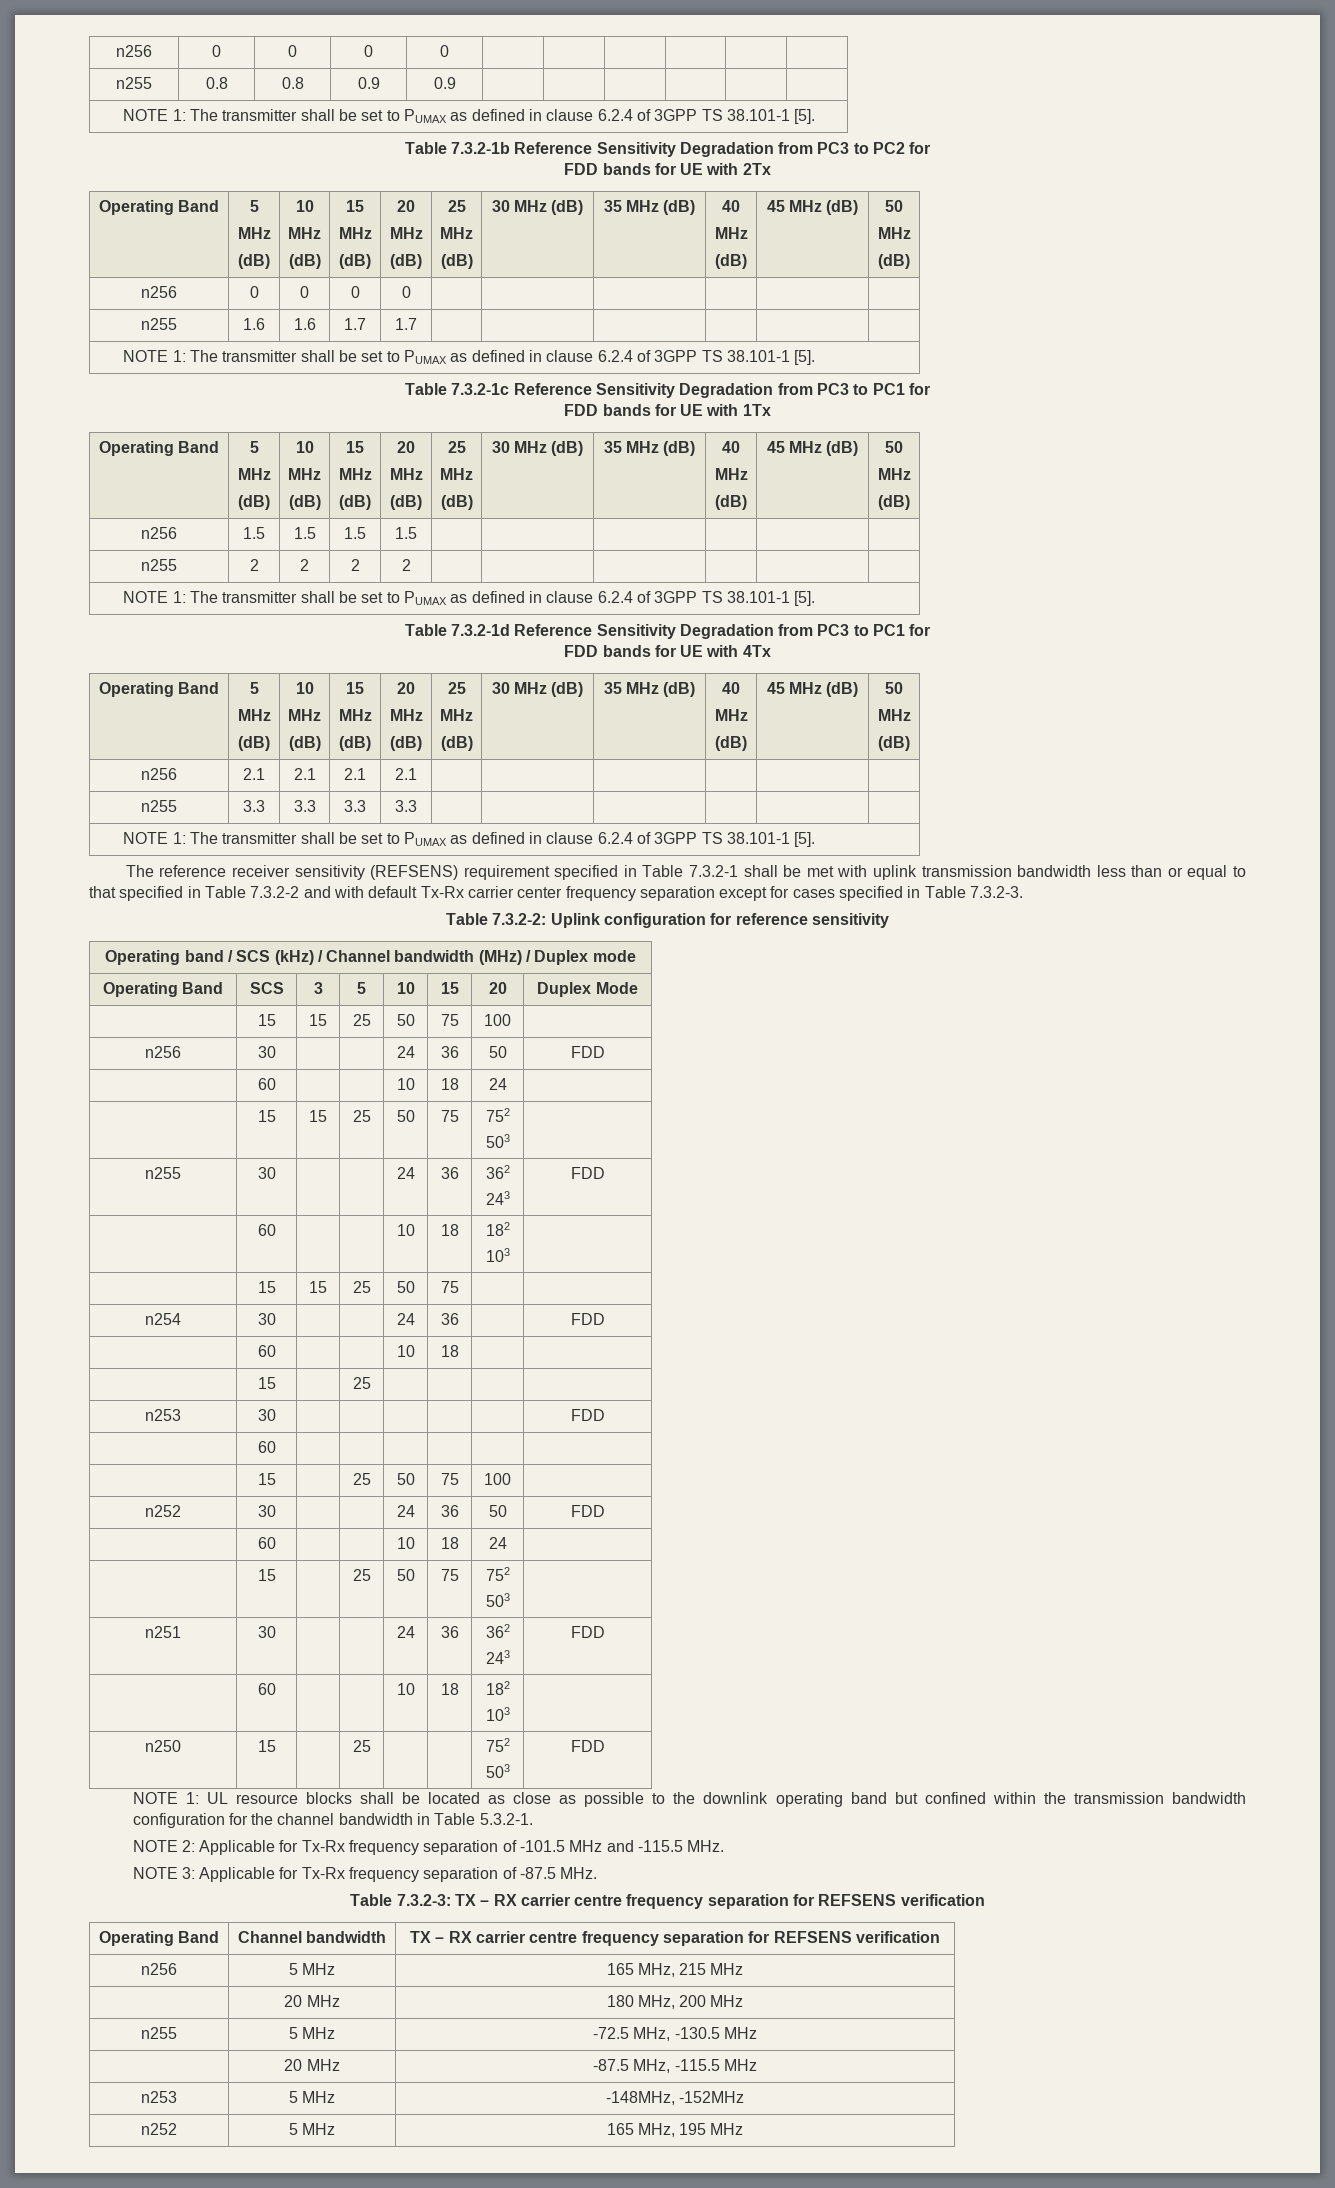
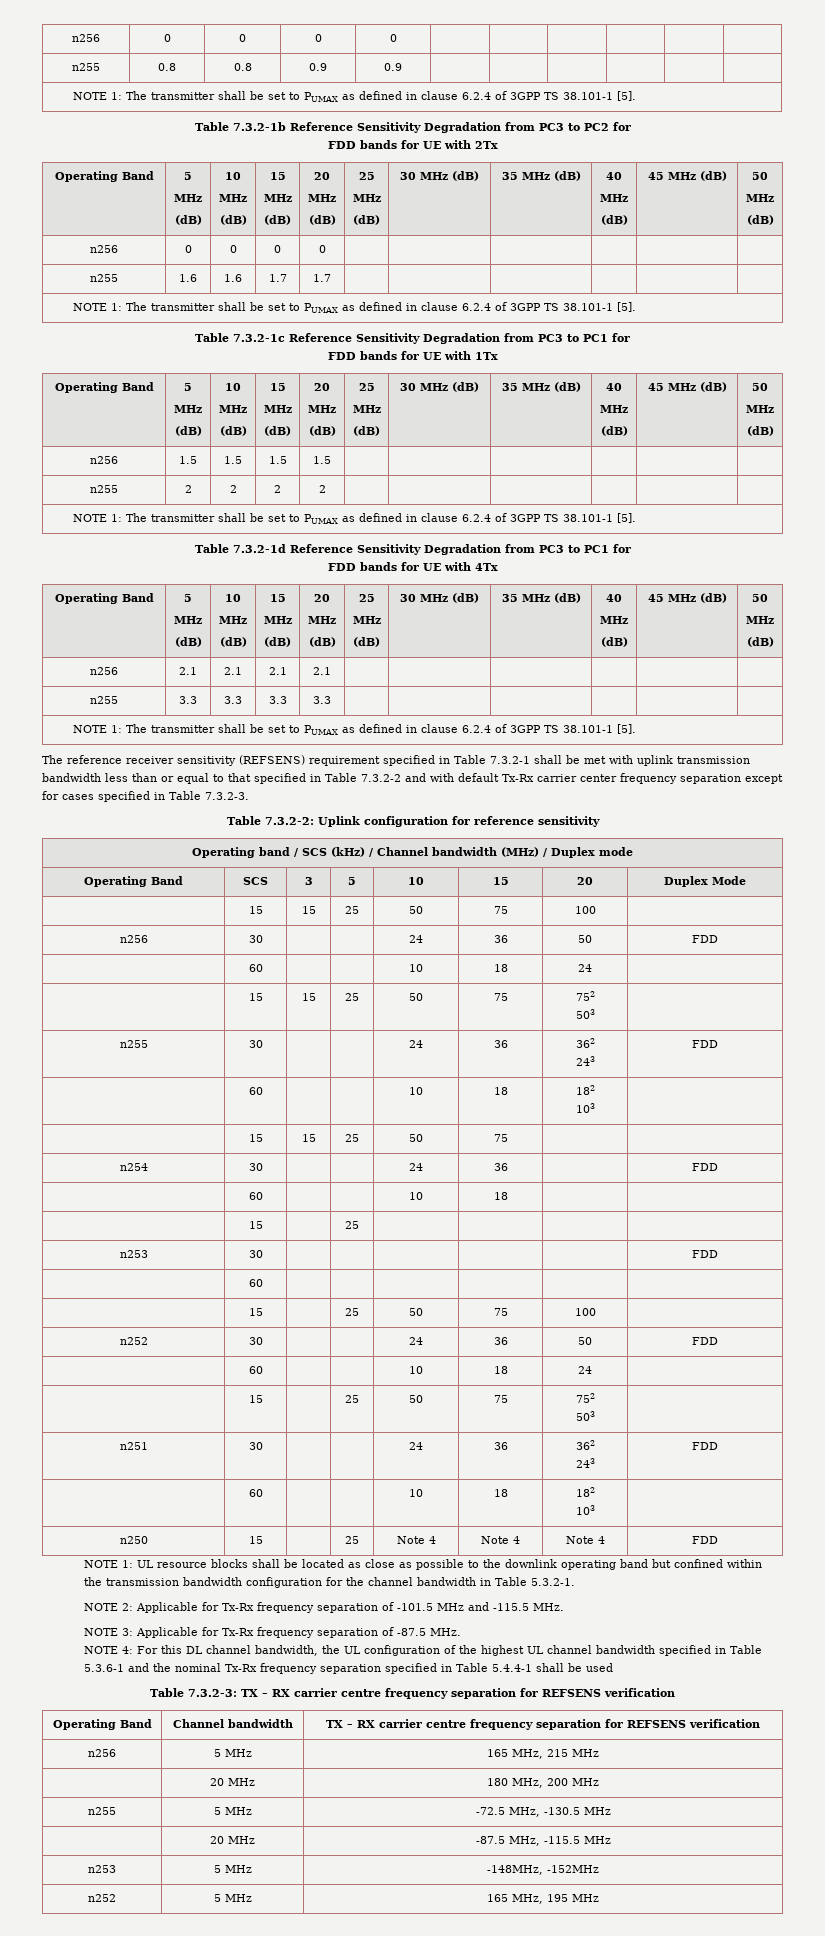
[485,1738,510,1752] [485,1764,510,1778] | | 752 // 503 -> [396,1536,436,1544] [481,1536,520,1544] [565,1536,605,1544] Note 4 | Note 4 | Note 4
(598, 1873) none -> [84,1645,763,1656] [84,1663,614,1674] // NOTE 4: For this DL channel bandwidth, the UL configuration of the highest UL channel bandwidth specified in Table 5.3.6-1 and the nominal Tx-Rx frequency separation specified in Table 5.4.4-1 shall be used

